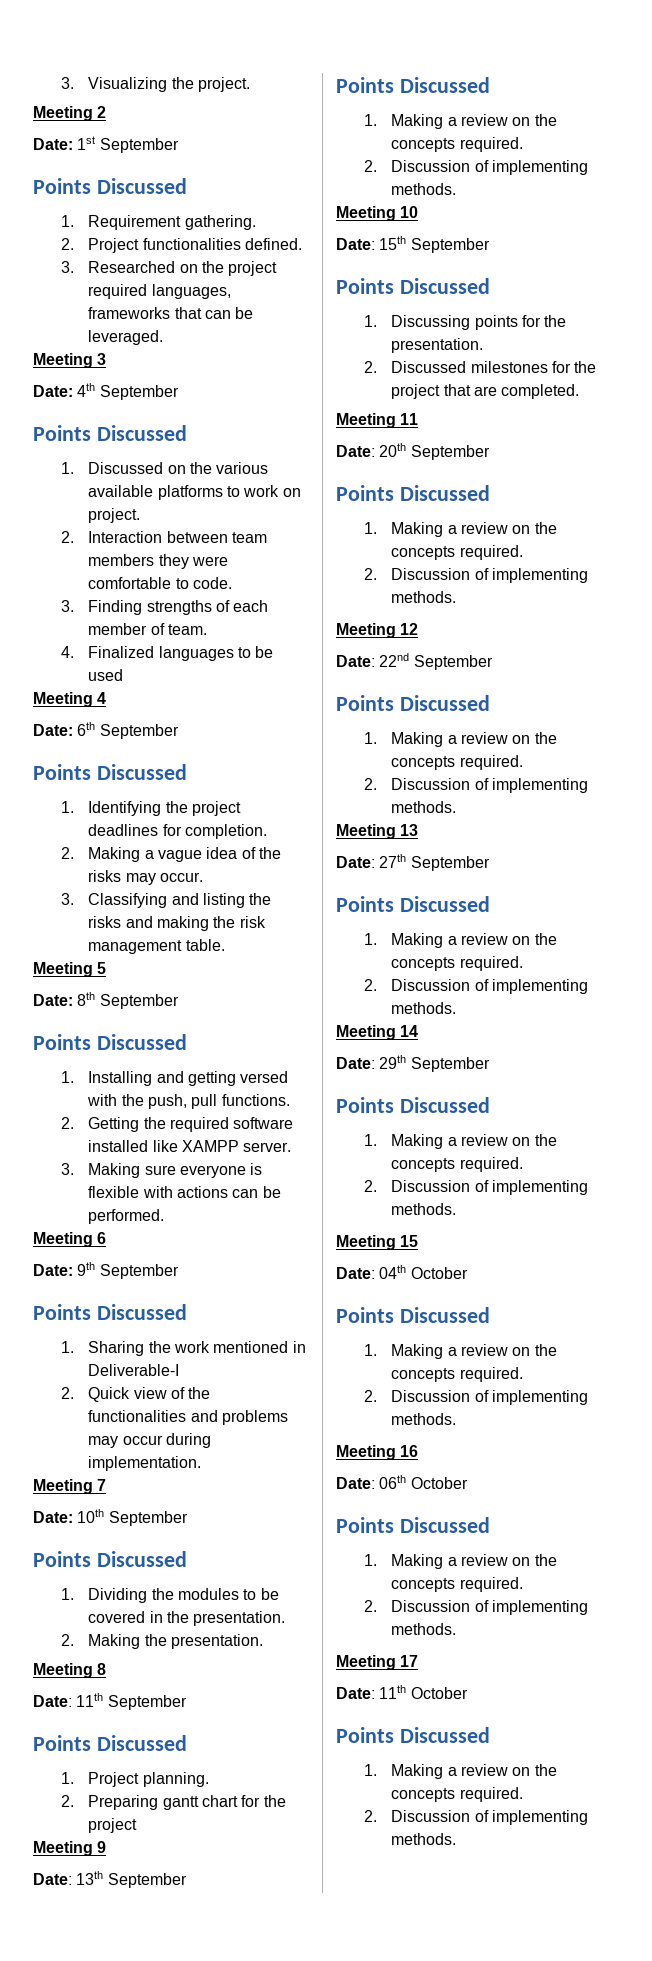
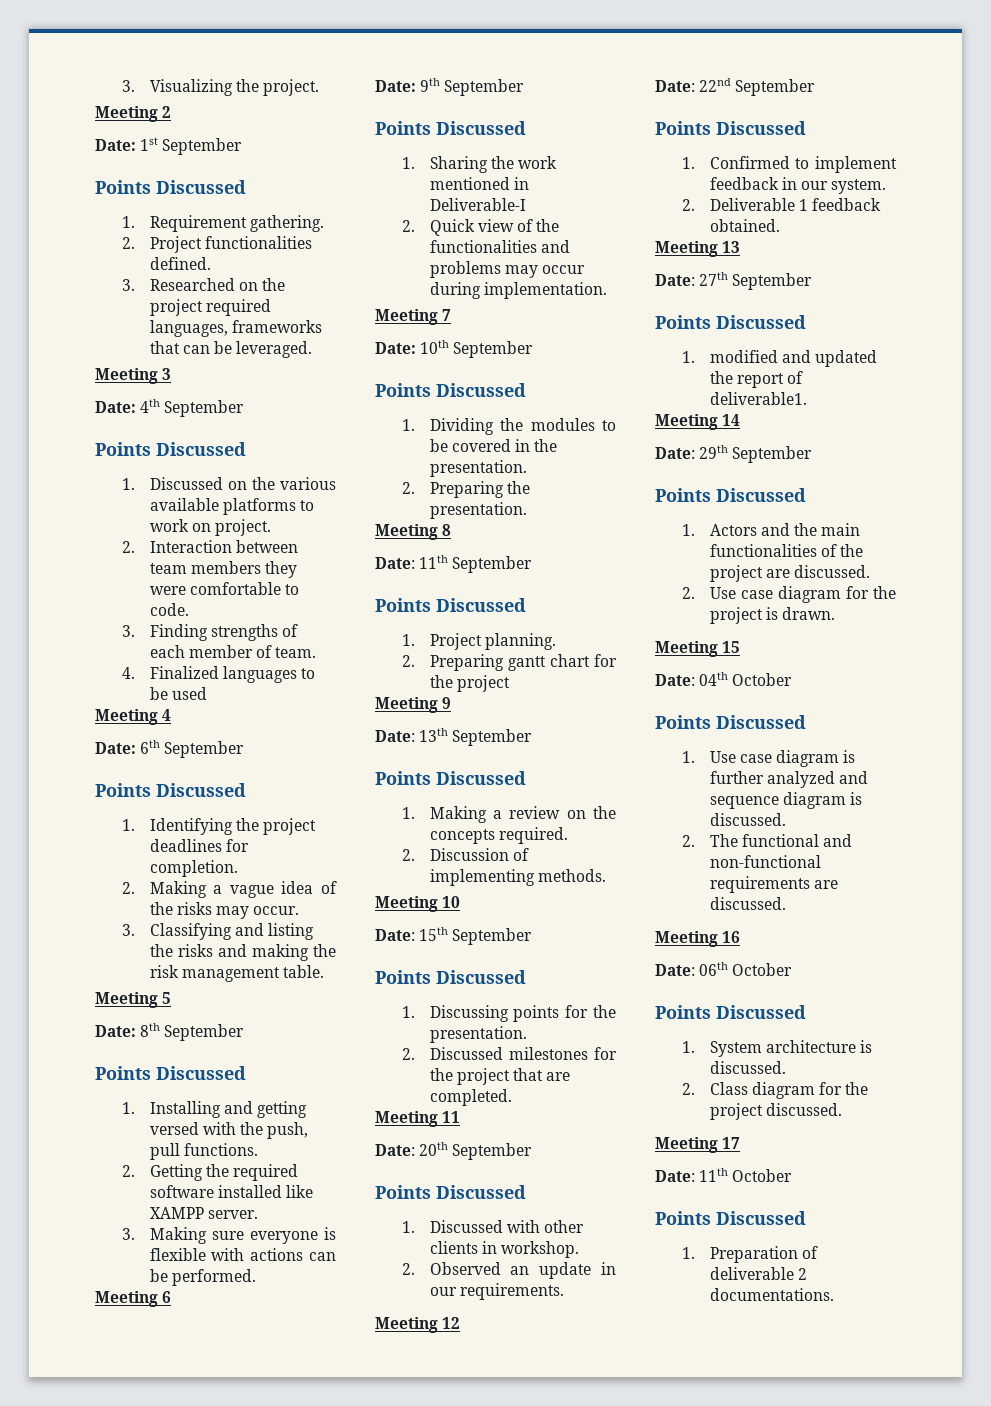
[88,1634,141,1649] Making -> [429,481,504,498] Preparing
[391,522,557,537] [391,545,523,560] [363,568,589,583] [391,591,457,603] Making a review on the concepts required. // 2. Discussion of implementing methods. -> [429,1220,584,1233] [429,1241,579,1258] [402,1262,616,1279] [429,1283,564,1300] Discussed with other clients in workshop. // 2. Observed an update in our requirements.
[391,732,557,747] [391,755,523,770] [363,778,589,793] [391,801,457,813] Making a review on the concepts required. // 2. Discussion of implementing methods. -> [709,156,897,173] [709,177,887,194] [682,198,881,211] [709,219,780,232] Confirmed to implement feedback in our system. // 2. Deliverable 1 feedback obtained.
[391,933,557,948] [391,956,523,971] [363,979,589,994] [391,1002,457,1014] Making a review on the concepts required. // 2. Discussion of implementing methods. -> [709,350,877,367] [709,371,803,388] [709,392,807,405] modified and updated the report of deliverable1.
[391,1134,557,1149] [391,1157,523,1172] [363,1180,589,1195] [391,1203,457,1215] Making a review on the concepts required. // 2. Discussion of implementing methods. -> [709,523,861,536] [709,544,863,557] [709,565,870,582] [682,586,896,603] [709,607,835,624] Actors and the main functionalities of the project are discussed. // 2. Use case diagram for the project is drawn.
[391,1344,557,1359] [391,1367,523,1382] [363,1390,589,1405] [391,1413,457,1425] Making a review on the concepts required. // 2. Discussion of implementing methods. -> [709,750,856,767] [709,771,868,788] [709,792,862,809] [709,813,786,826] [682,834,852,847] [709,855,821,868] [709,876,838,893] [709,897,786,910] Use case diagram is further analyzed and sequence diagram is discussed. // 2. The functional and non-functional requirements are discussed.
[391,1554,557,1569] [391,1577,523,1592] [363,1600,589,1615] [391,1623,457,1635] Making a review on the concepts required. // 2. Discussion of implementing methods. -> [709,1040,872,1057] [709,1061,786,1074] [682,1082,869,1099] [709,1103,842,1120] System architecture is discussed. // 2. Class diagram for the project discussed.
[391,1764,557,1779] [391,1787,523,1802] [363,1810,589,1825] [391,1833,457,1845] Making a review on the concepts required. // 2. Discussion of implementing methods. -> [709,1246,818,1263] [709,1267,807,1280] [709,1288,834,1301] Preparation of deliverable 2 documentations.

